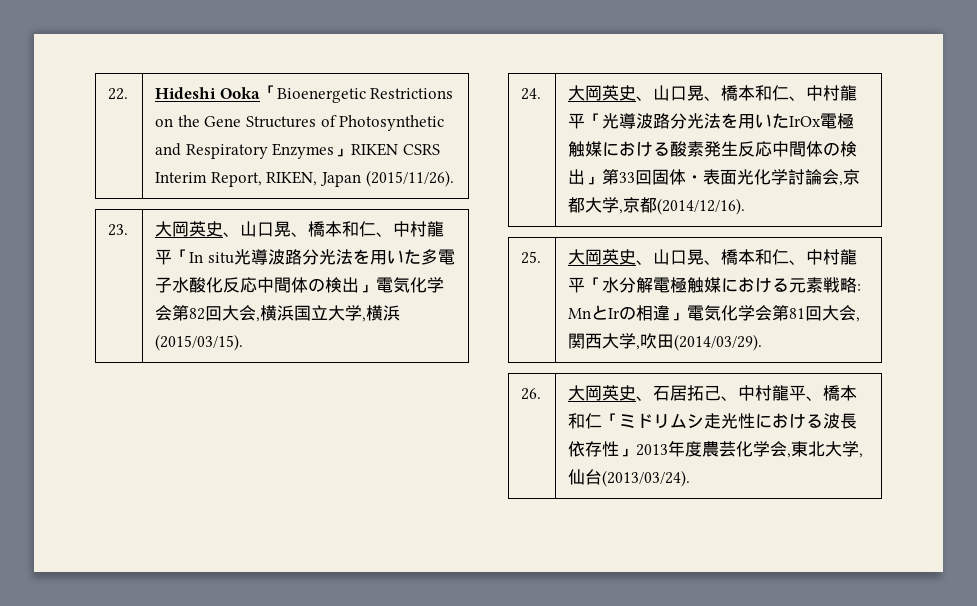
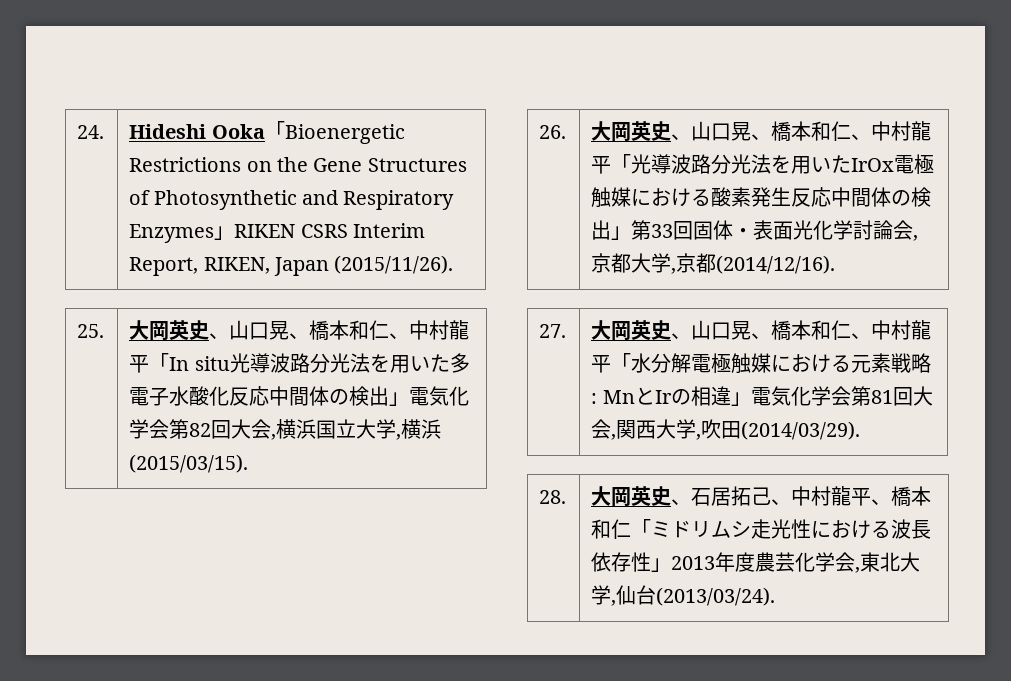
[108,88,129,100] 22. -> [77,125,105,139] 24.
[108,224,129,236] 23. -> [77,324,105,338] 25.
[521,88,542,100] 24. -> [539,125,567,139] 26.
[521,251,542,264] 25. -> [539,324,567,338] 27.
[521,388,542,400] 26. -> [539,490,567,504] 28.

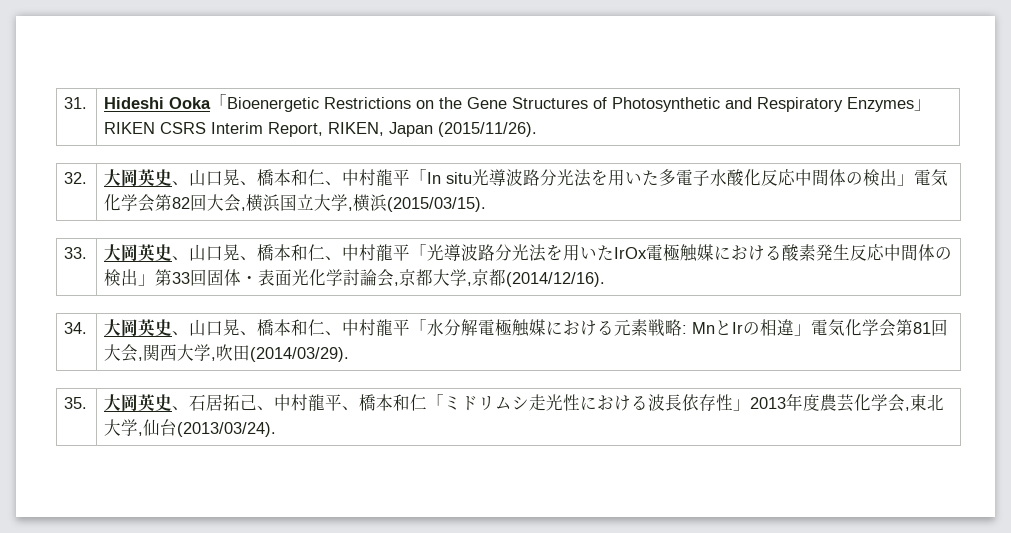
[77,125,105,139] 24. -> [64,97,88,109] 31.
[77,324,105,338] 25. -> [64,172,88,184] 32.
[539,125,567,139] 26. -> [64,247,88,259] 33.
[539,324,567,338] 27. -> [64,322,88,334] 34.
[539,490,567,504] 28. -> [64,397,88,409] 35.

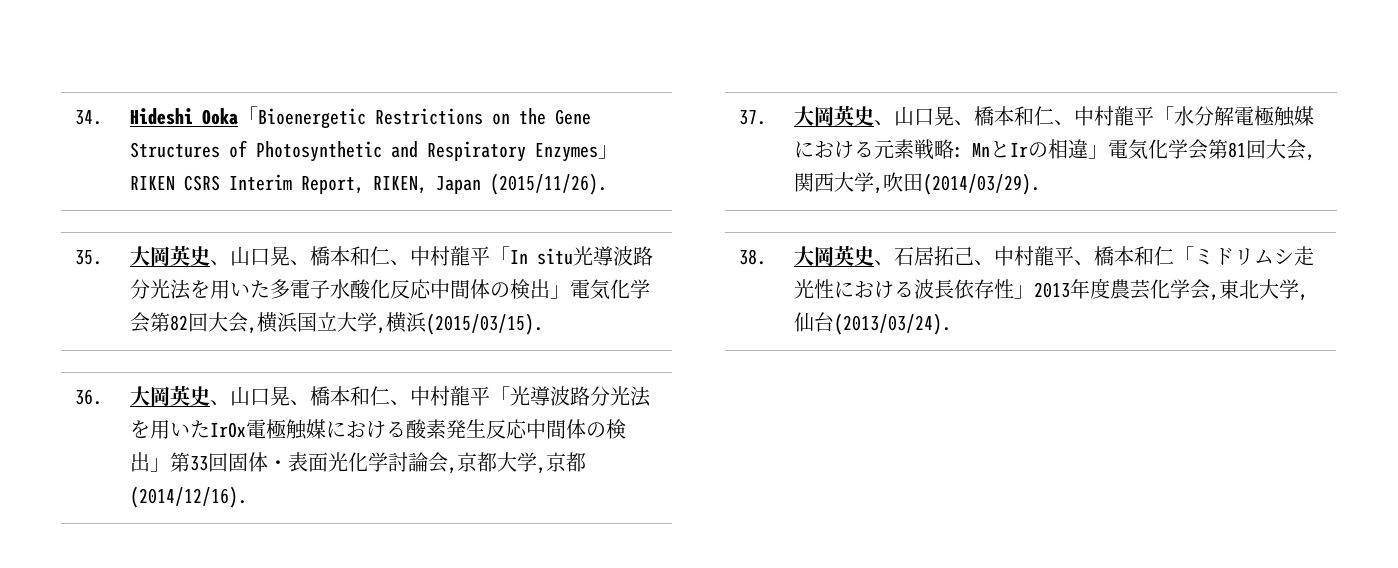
[64,97,88,109] 31. -> [74,110,102,125] 34.
[64,172,88,184] 32. -> [74,250,102,265] 35.
[64,247,88,259] 33. -> [74,389,102,405] 36.
[64,322,88,334] 34. -> [738,110,766,125] 37.
[64,397,88,409] 35. -> [738,249,766,265] 38.

